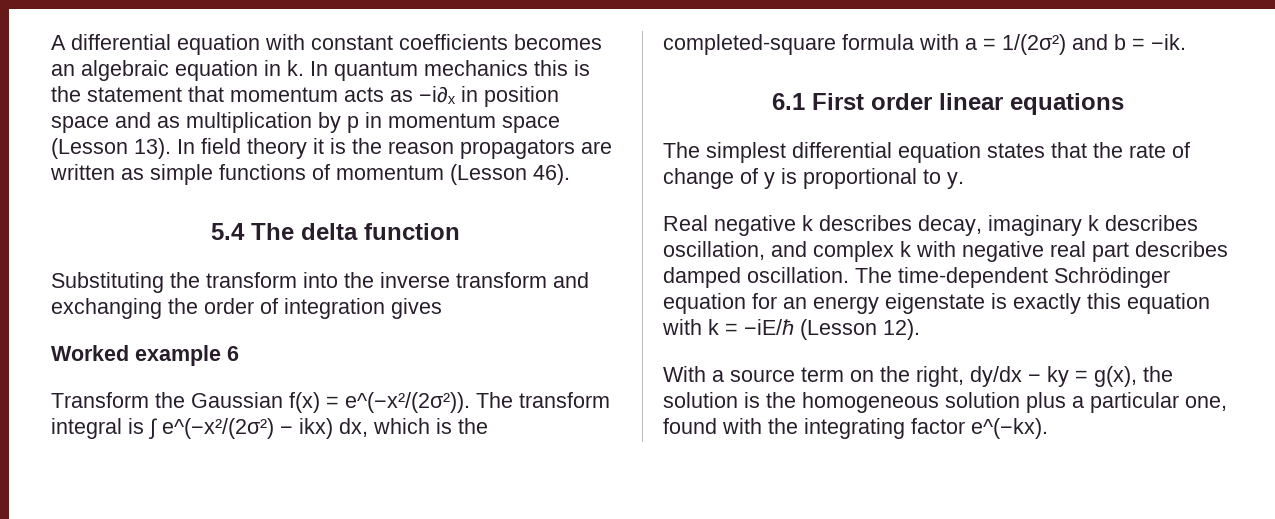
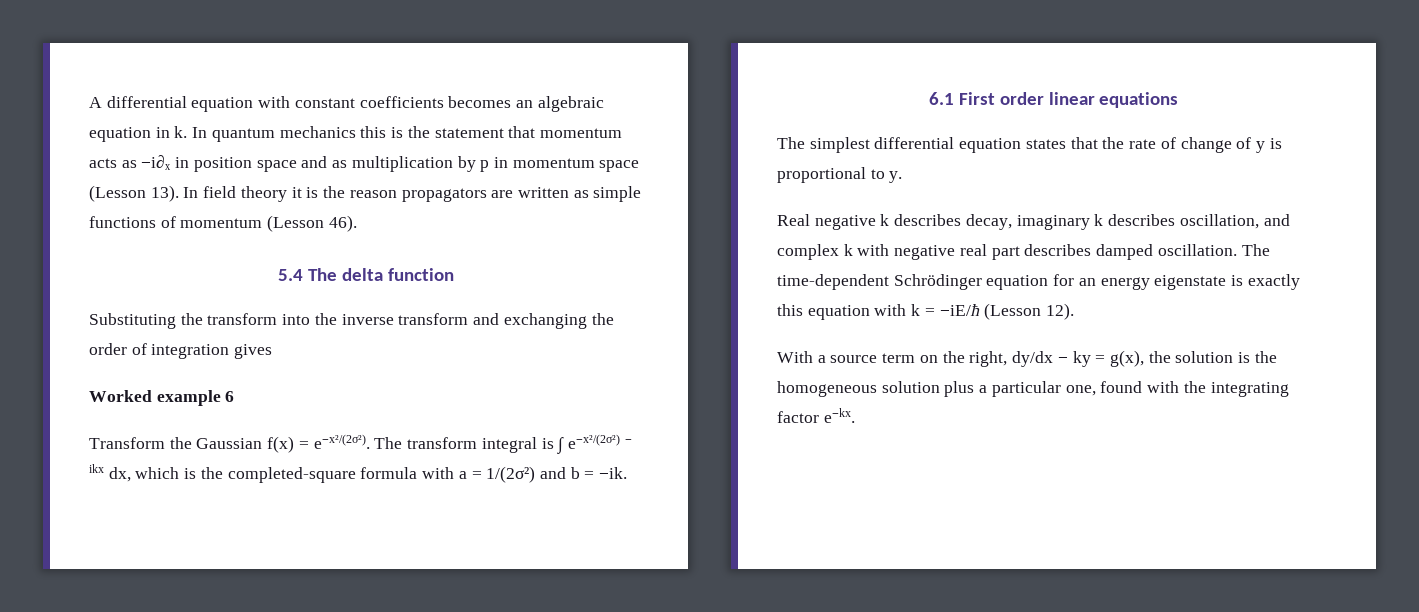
[345,392,470,413] e^(−x²/(2σ²)). -> [313,434,370,449] e−x²/(2σ²).
[162,418,333,439] e^(−x²/(2σ²) − ikx) -> [567,434,632,449] [89,464,104,473] e−x²/(2σ²) − ikx
[971,418,1048,439] e^(−kx). -> [823,408,855,423] e−kx.

